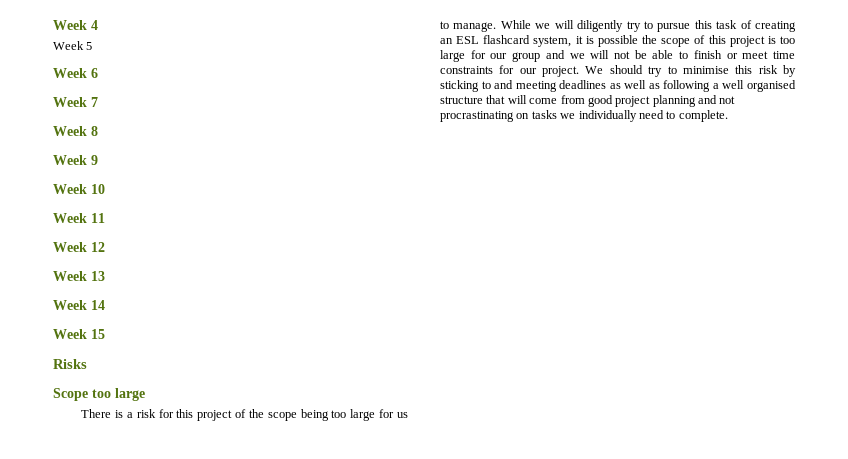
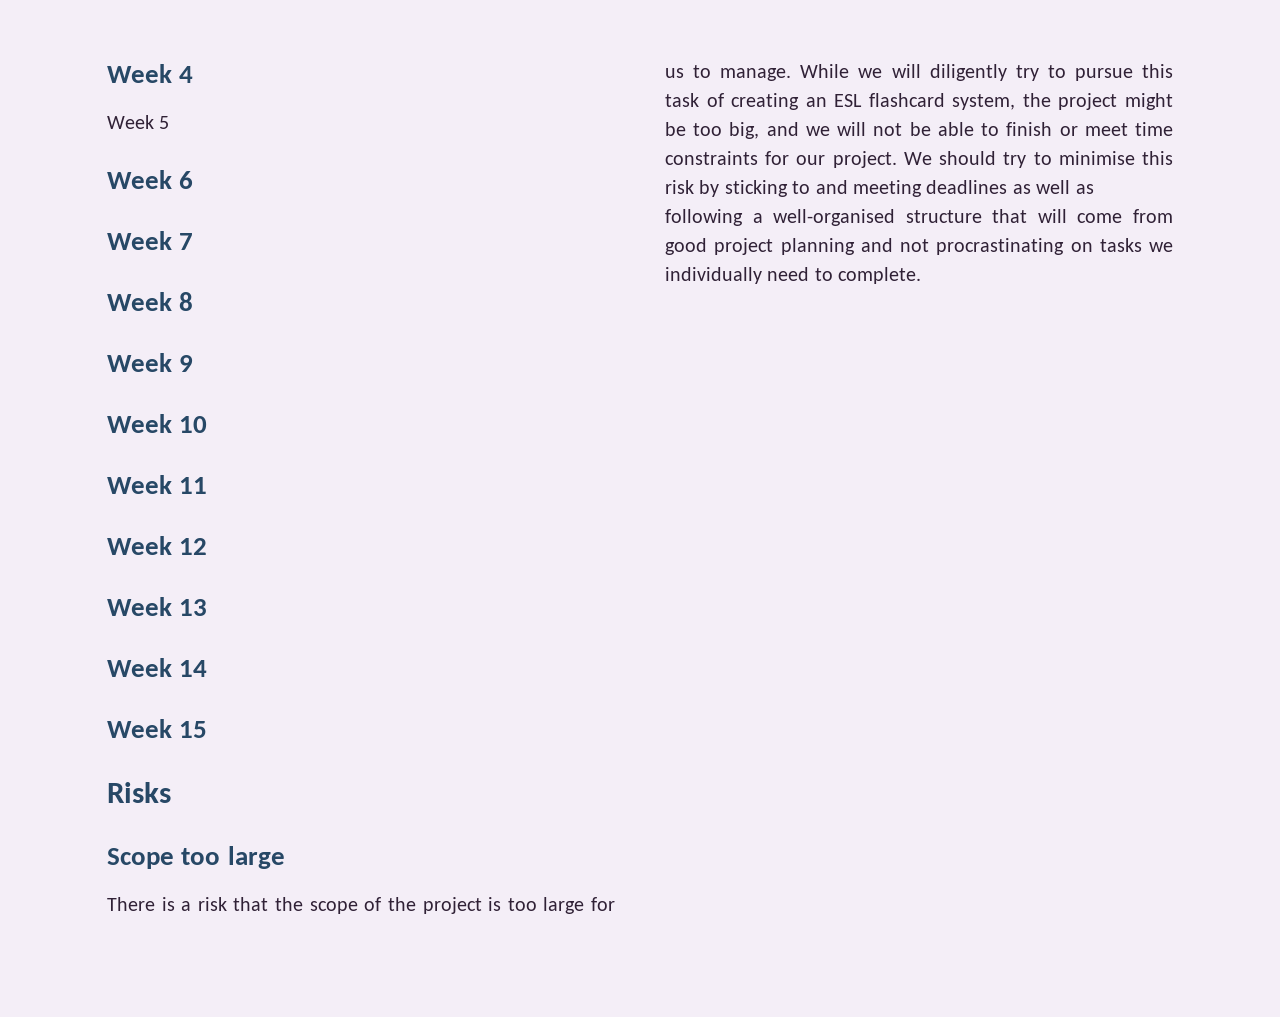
[158,409,329,421] for this project of the scope being -> [233,897,502,914] that the scope of the project is
[575,35,795,47] [440,50,541,62] it is possible the scope of this project is too large for our group -> [1022,93,1173,110] [665,122,760,139] the project might be too big,
[722,80,796,92] well organised -> [773,209,896,226] well-organised

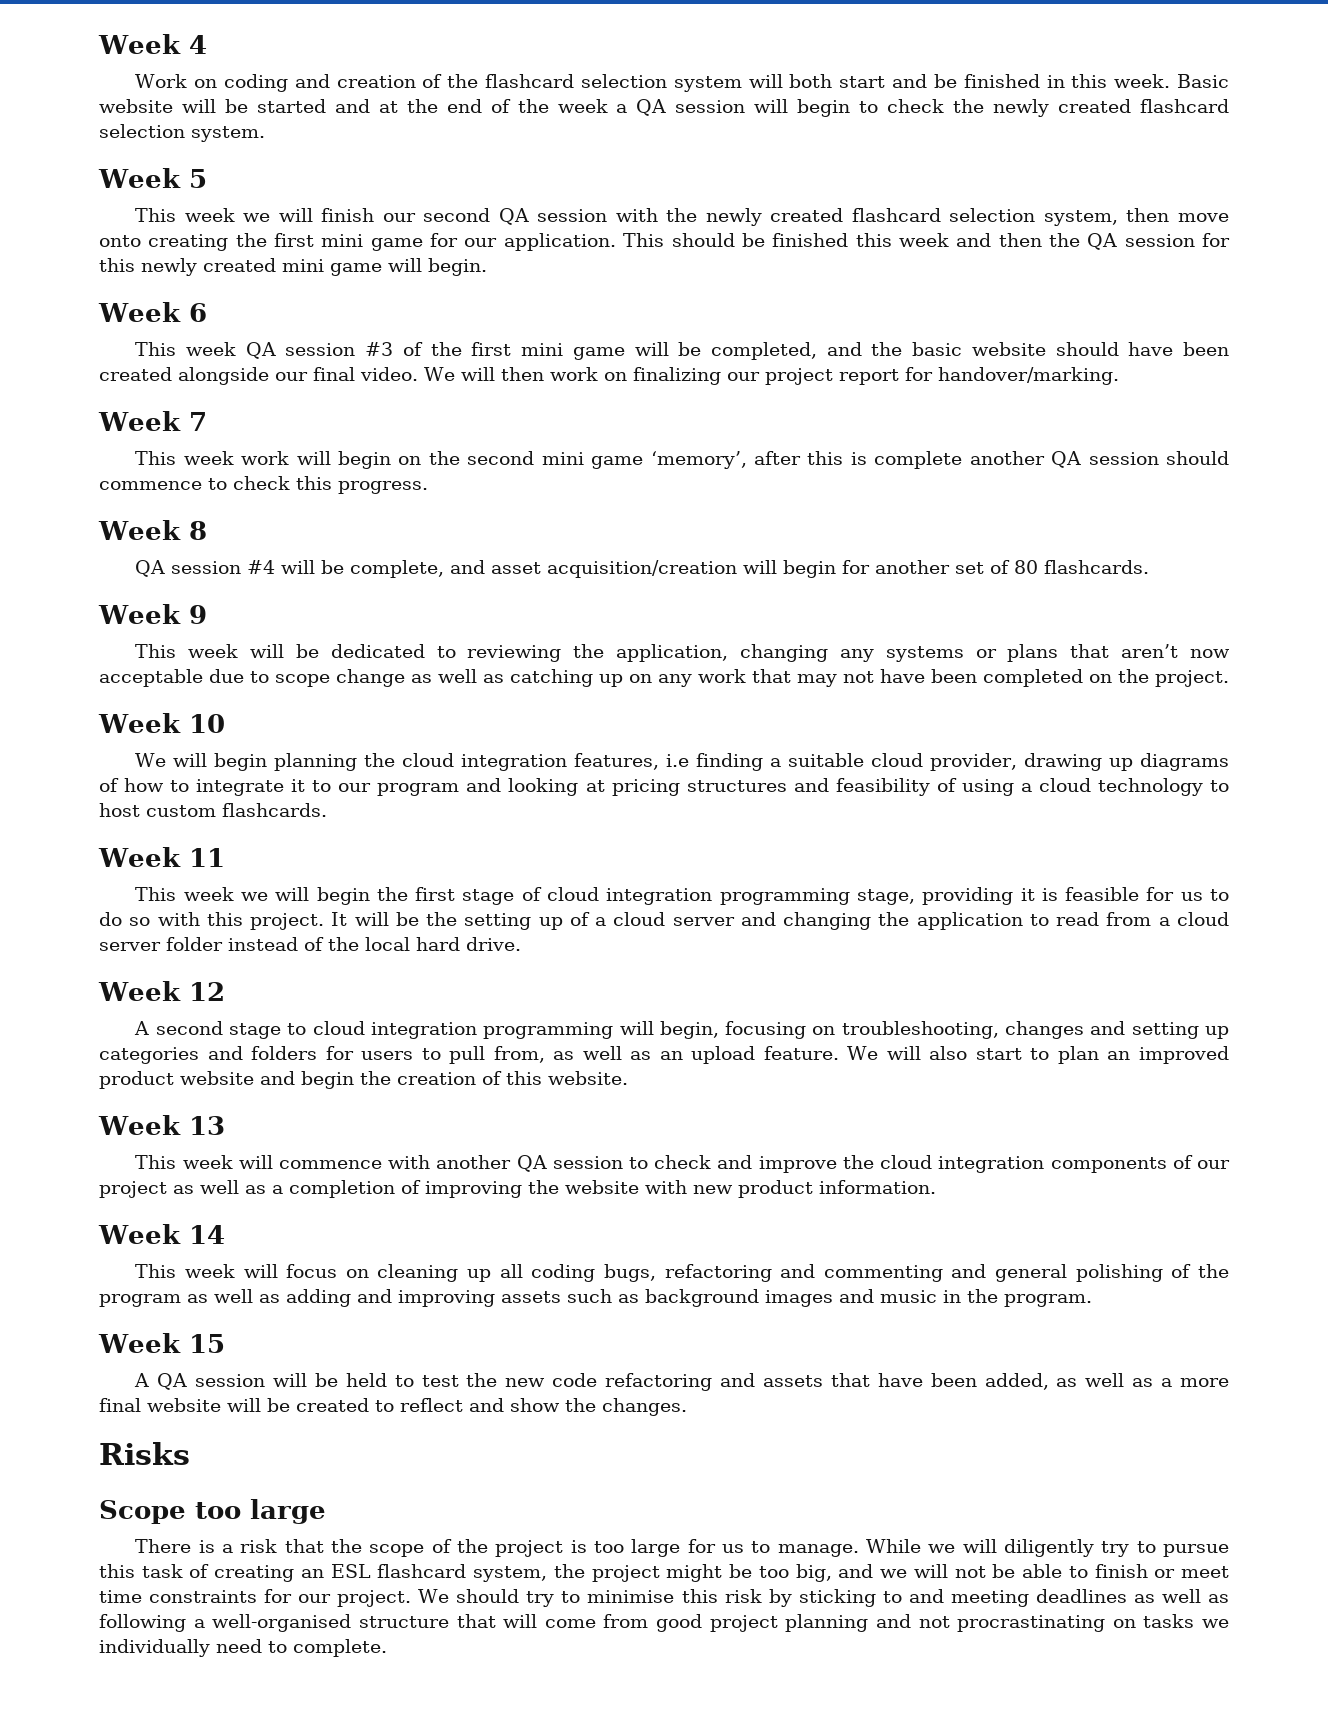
[107,115,170,129] [107,170,194,189] [107,231,194,250] [107,292,194,311] [107,353,194,372] [107,414,208,433] [107,475,208,494] [107,536,208,555] [107,597,208,616] [107,658,208,677] [107,719,208,738] Week 5 // Week 6 // Week 7 // Week 8 // Week 9 // Week 10 // Week 11 // Week 12 // Week 13 // Week 14 // Week 15 -> [135,74,1229,92] [99,99,1230,117] [99,124,265,142] [98,168,207,188] [135,208,1229,226] [99,233,1231,251] [99,258,487,276] [98,302,207,322] [135,342,1230,360] [99,367,1119,385] [98,411,207,431] [135,451,1229,469] [99,476,428,494] [98,520,207,540] [135,560,1150,578] [98,604,207,624] [135,644,1230,662] [99,669,1229,687] [98,713,225,733] [135,753,1229,771] [99,778,1229,796] [99,803,327,817] [98,847,225,867] [135,887,1230,905] [99,912,1229,930] [99,937,521,951] [98,981,225,1001] [134,1021,1229,1039] [99,1046,1229,1064] [99,1071,628,1089] [98,1115,225,1135] [135,1155,1231,1173] [99,1180,936,1198] [98,1224,225,1244] [135,1264,1229,1282] [99,1289,1092,1307] [98,1333,225,1353] [134,1373,1230,1391] [99,1398,687,1416] Work on coding and creation of the flashcard selection system will both start and be finished in this week. Basic website will be started and at the end of the week a QA session will begin to check the newly created flashcard selection system. // Week 5 // This week we will finish our second QA session with the newly created flashcard selection system, then move onto creating the first mini game for our application. This should be finished this week and then the QA session for this newly created mini game will begin. // Week 6 // This week QA session #3 of the first mini game will be completed, and the basic website should have been created alongside our final video. We will then work on finalizing our project report for handover/marking. // Week 7 // This week work will begin on the second mini game ‘memory’, after this is complete another QA session should commence to check this progress. // Week 8 // QA session #4 will be complete, and asset acquisition/creation will begin for another set of 80 flashcards. // Week 9 // This week will be dedicated to reviewing the application, changing any systems or plans that aren’t now acceptable due to scope change as well as catching up on any work that may not have been completed on the project. // Week 10 // We will begin planning the cloud integration features, i.e finding a suitable cloud provider, drawing up diagrams of how to integrate it to our program and looking at pricing structures and feasibility of using a cloud technology to host custom flashcards. // Week 11 // This week we will begin the first stage of cloud integration programming stage, providing it is feasible for us to do so with this project. It will be the setting up of a cloud server and changing the application to read from a cloud server folder instead of the local hard drive. // Week 12 // A second stage to cloud integration programming will begin, focusing on troubleshooting, changes and setting up categories and folders for users to pull from, as well as an upload feature. We will also start to plan an improved product website and begin the creation of this website. // Week 13 // This week will commence with another QA session to check and improve the cloud integration components of our project as well as a completion of improving the website with new product information. // Week 14 // This week will focus on cleaning up all coding bugs, refactoring and commenting and general polishing of the program as well as adding and improving assets such as background images and music in the program. // Week 15 // A QA session will be held to test the new code refactoring and assets that have been added, as well as a more final website will be created to reflect and show the changes.

